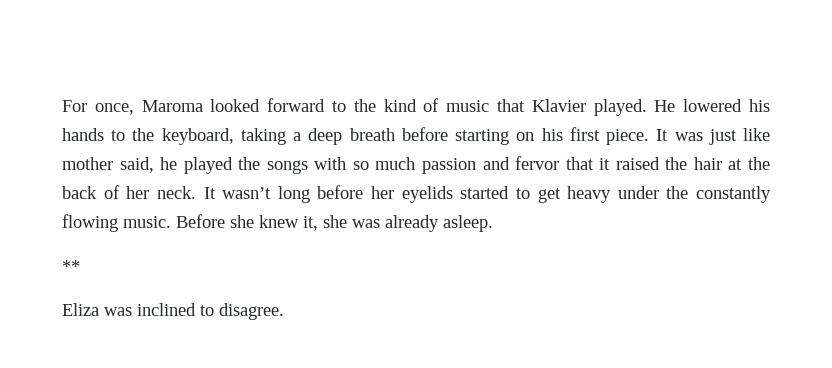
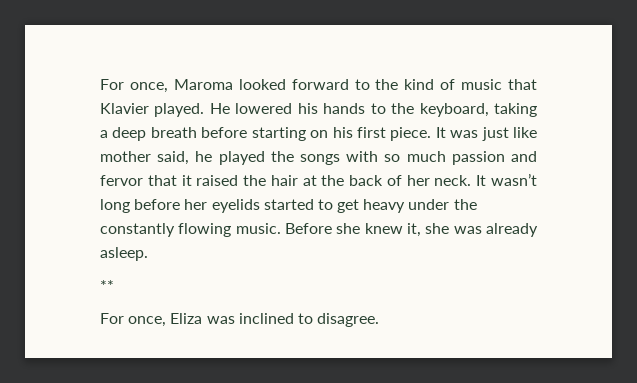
(80, 266) none -> [100,313,167,327] For once,

